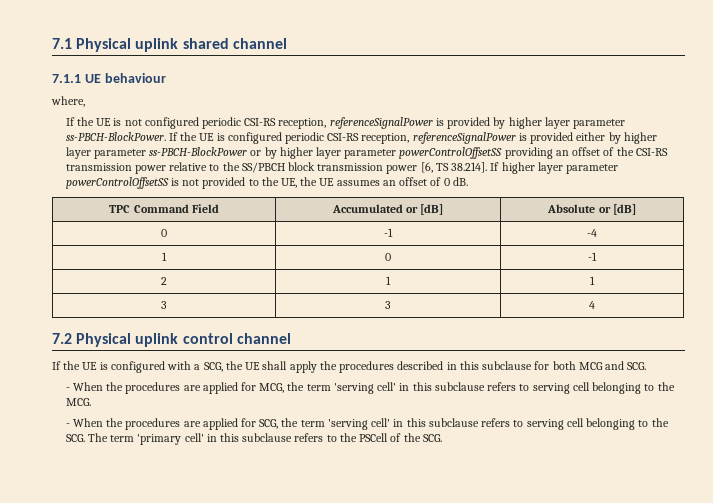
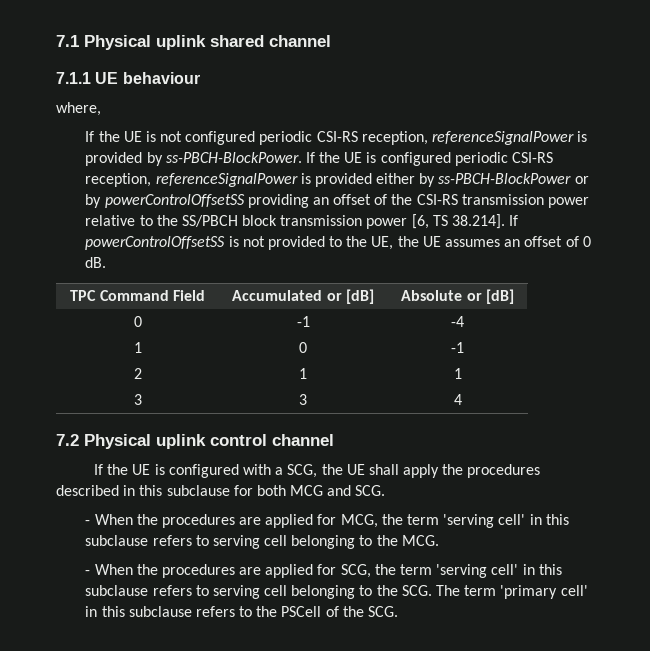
[508,117,626,129] higher layer parameter -> (163, 159) none
[623,132,657,144] [65,147,397,159] higher layer parameter ss-PBCH-BlockPower or by higher layer parameter -> [438,173,589,184] [85,194,102,208] ss-PBCH-BlockPower or by
[501,162,619,174] higher layer parameter -> (519, 220) none

